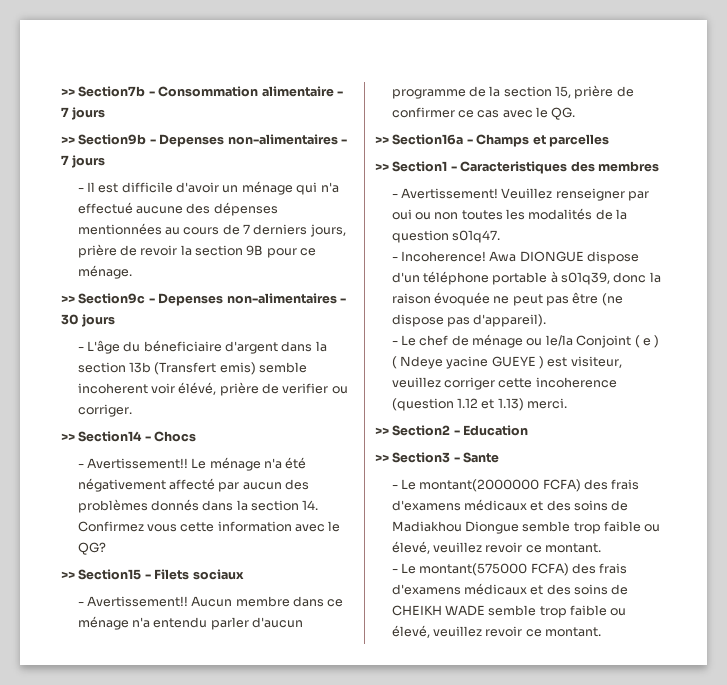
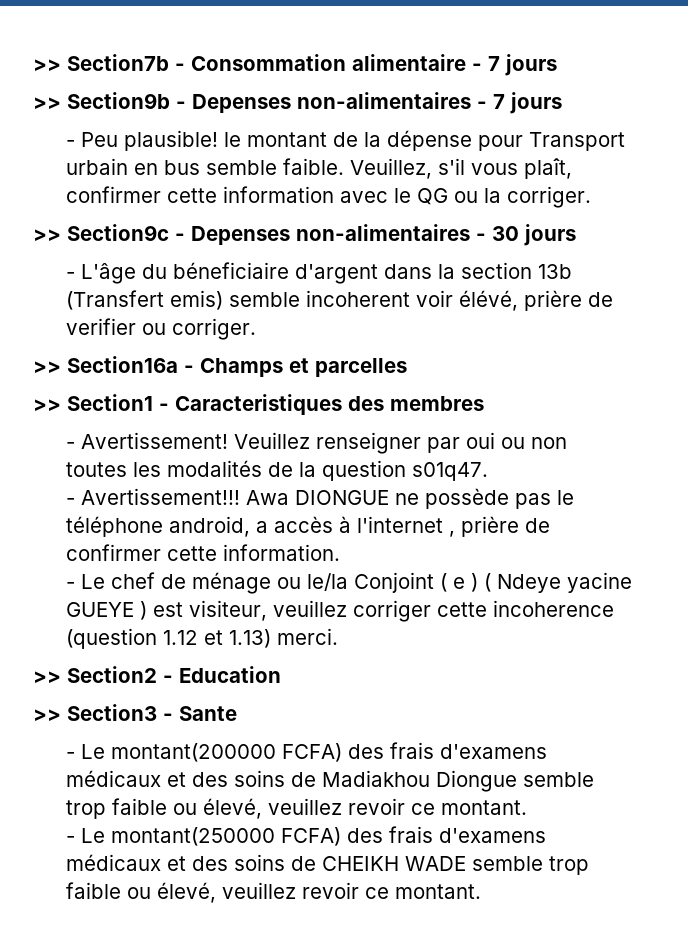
[86,181,339,195] [77,202,278,216] [77,223,346,237] [77,244,317,258] [77,265,132,279] Il est difficile d'avoir un ménage qui n'a effectué aucune des dépenses mentionnées au cours de 7 derniers jours, prière de revoir la section 9B pour ce ménage. -> [81,130,626,151] [66,158,573,179] [66,186,592,208] Peu plausible! le montant de la dépense pour Transport urbain en bus semble faible. Veuillez, s'il vous plaît, confirmer cette information avec le QG ou la corriger.
[61,431,197,442] [77,457,307,471] [77,478,310,492] [77,499,319,513] [77,521,341,532] [77,542,106,555] [61,569,244,580] [77,596,344,607] [77,616,304,630] [391,85,634,99] [391,107,576,120] // >> Section14 - Chocs // - Avertissement!! Le ménage n'a été négativement affecté par aucun des problèmes donnés dans la section 14. Confirmez vous cette information avec le QG? // >> Section15 - Filets sociaux // - Avertissement!! Aucun membre dans ce ménage n'a entendu parler d'aucun programme de la section 15, prière de confirmer ce cas avec le QG. -> (257, 329) none
[400,251,486,262] Incoherence! -> [81,488,241,505] Avertissement!!!
[587,251,640,264] [391,271,661,285] [391,292,623,306] [391,314,547,327] dispose d'un téléphone portable à s01q39, donc la raison évoquée ne peut pas être (ne dispose pas d'appareil). -> [395,488,575,509] [66,516,551,537] [66,544,341,561] ne possède pas le téléphone android, a accès à l'internet , prière de confirmer cette information.
[419,479,540,492] montant(2000000 -> [111,743,277,762] montant(200000
[419,563,528,576] montant(575000 -> [111,827,276,846] montant(250000

